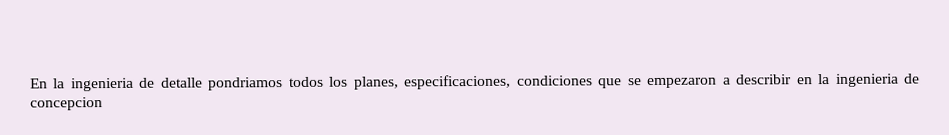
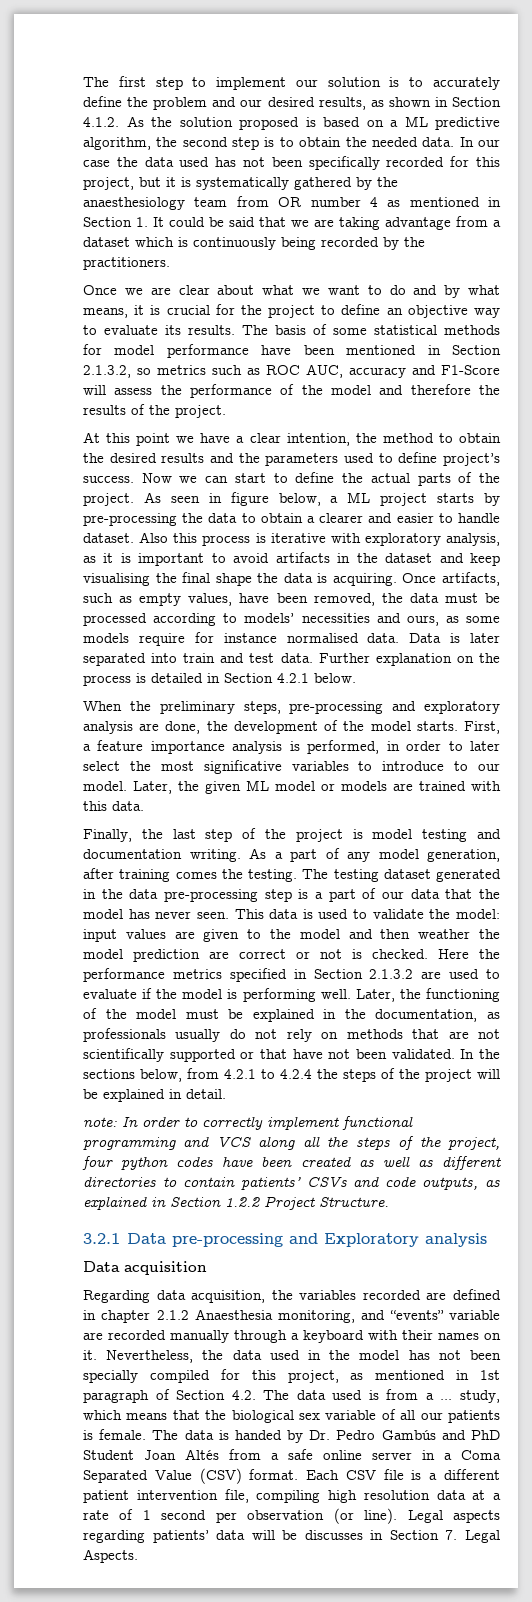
[30,73,921,92] [30,97,103,111] En la ingenieria de detalle pondriamos todos los planes, especificaciones, condiciones que se empezaron a describir en la ingenieria de concepcion -> [83,76,500,90] [83,96,502,110] [83,116,500,130] [83,137,501,150] [83,156,501,170] [83,177,398,190] [83,196,501,210] [83,216,501,230] [83,237,425,250] [83,257,170,270] [83,285,500,298] [83,304,500,318] [83,324,500,335] [83,344,501,358] [83,364,500,378] [83,384,500,398] [83,404,226,418] [83,432,501,446] [83,452,501,466] [83,472,501,486] [83,492,500,506] [83,513,500,526] [83,532,500,546] [83,552,500,566] [83,572,500,586] [83,593,501,606] [83,613,500,626] [83,632,500,646] [83,653,500,666] [83,673,356,686] [83,701,500,714] [83,720,501,734] [83,740,501,754] [83,760,500,774] [83,780,501,794] [83,801,144,811] [83,828,502,842] [83,848,500,862] [83,868,501,882] [83,888,501,902] [83,909,500,919] [83,929,501,942] [83,949,500,962] [83,968,500,982] [83,988,500,1002] [83,1008,500,1022] [83,1028,501,1042] [83,1048,501,1062] [83,1068,500,1082] [83,1089,226,1102] [83,1116,413,1130] [83,1136,501,1150] [82,1156,501,1170] [83,1176,500,1190] [83,1196,389,1210] [83,1233,488,1247] [83,1261,207,1275] [83,1289,501,1303] [83,1309,500,1323] [83,1330,501,1343] [83,1350,501,1363] [83,1369,500,1383] [83,1389,501,1403] [83,1409,500,1423] [83,1429,501,1443] [83,1449,501,1460] [83,1468,500,1484] [83,1489,501,1503] [83,1508,501,1524] [83,1530,500,1543] [83,1549,138,1563] The first step to implement our solution is to accurately define the problem and our desired results, as shown in Section 4.1.2. As the solution proposed is based on a ML predictive algorithm, the second step is to obtain the needed data. In our case the data used has not been specifically recorded for this project, but it is systematically gathered by the anaesthesiology team from OR number 4 as mentioned in Section 1. It could be said that we are taking advantage from a dataset which is continuously being recorded by the practitioners. // Once we are clear about what we want to do and by what means, it is crucial for the project to define an objective way to evaluate its results. The basis of some statistical methods for model performance have been mentioned in Section 2.1.3.2, so metrics such as ROC AUC, accuracy and F1-Score will assess the performance of the model and therefore the results of the project. // At this point we have a clear intention, the method to obtain the desired results and the parameters used to define project’s success. Now we can start to define the actual parts of the project. As seen in figure below, a ML project starts by pre-processing the data to obtain a clearer and easier to handle dataset. Also this process is iterative with exploratory analysis, as it is important to avoid artifacts in the dataset and keep visualising the final shape the data is acquiring. Once artifacts, such as empty values, have been removed, the data must be processed according to models’ necessities and ours, as some models require for instance normalised data. Data is later separated into train and test data. Further explanation on the process is detailed in Section 4.2.1 below. // When the preliminary steps, pre-processing and exploratory analysis are done, the development of the model starts. First, a feature importance analysis is performed, in order to later select the most significative variables to introduce to our model. Later, the given ML model or models are trained with this data. // Finally, the last step of the project is model testing and documentation writing. As a part of any model generation, after training comes the testing. The testing dataset generated in the data pre-processing step is a part of our data that the model has never seen. This data is used to validate the model: input values are given to the model and then weather the model prediction are correct or not is checked. Here the performance metrics specified in Section 2.1.3.2 are used to evaluate if the model is performing well. Later, the functioning of the model must be explained in the documentation, as professionals usually do not rely on methods that are not scientifically supported or that have not been validated. In the sections below, from 4.2.1 to 4.2.4 the steps of the project will be explained in detail. // note: In order to correctly implement functional programming and VCS along all the steps of the project, four python codes have been created as well as different directories to contain patients’ CSVs and code outputs, as explained in Section 1.2.2 Project Structure. // 3.2.1 Data pre-processing and Exploratory analysis // Data acquisition // Regarding data acquisition, the variables recorded are defined in chapter 2.1.2 Anaesthesia monitoring, and “events” variable are recorded manually through a keyboard with their names on it. Nevertheless, the data used in the model has not been specially compiled for this project, as mentioned in 1st paragraph of Section 4.2. The data used is from a ... study, which means that the biological sex variable of all our patients is female. The data is handed by Dr. Pedro Gambús and PhD Student Joan Altés from a safe online server in a Coma Separated Value (CSV) format. Each CSV file is a different patient intervention file, compiling high resolution data at a rate of 1 second per observation (or line). Legal aspects regarding patients’ data will be discusses in Section 7. Legal Aspects.

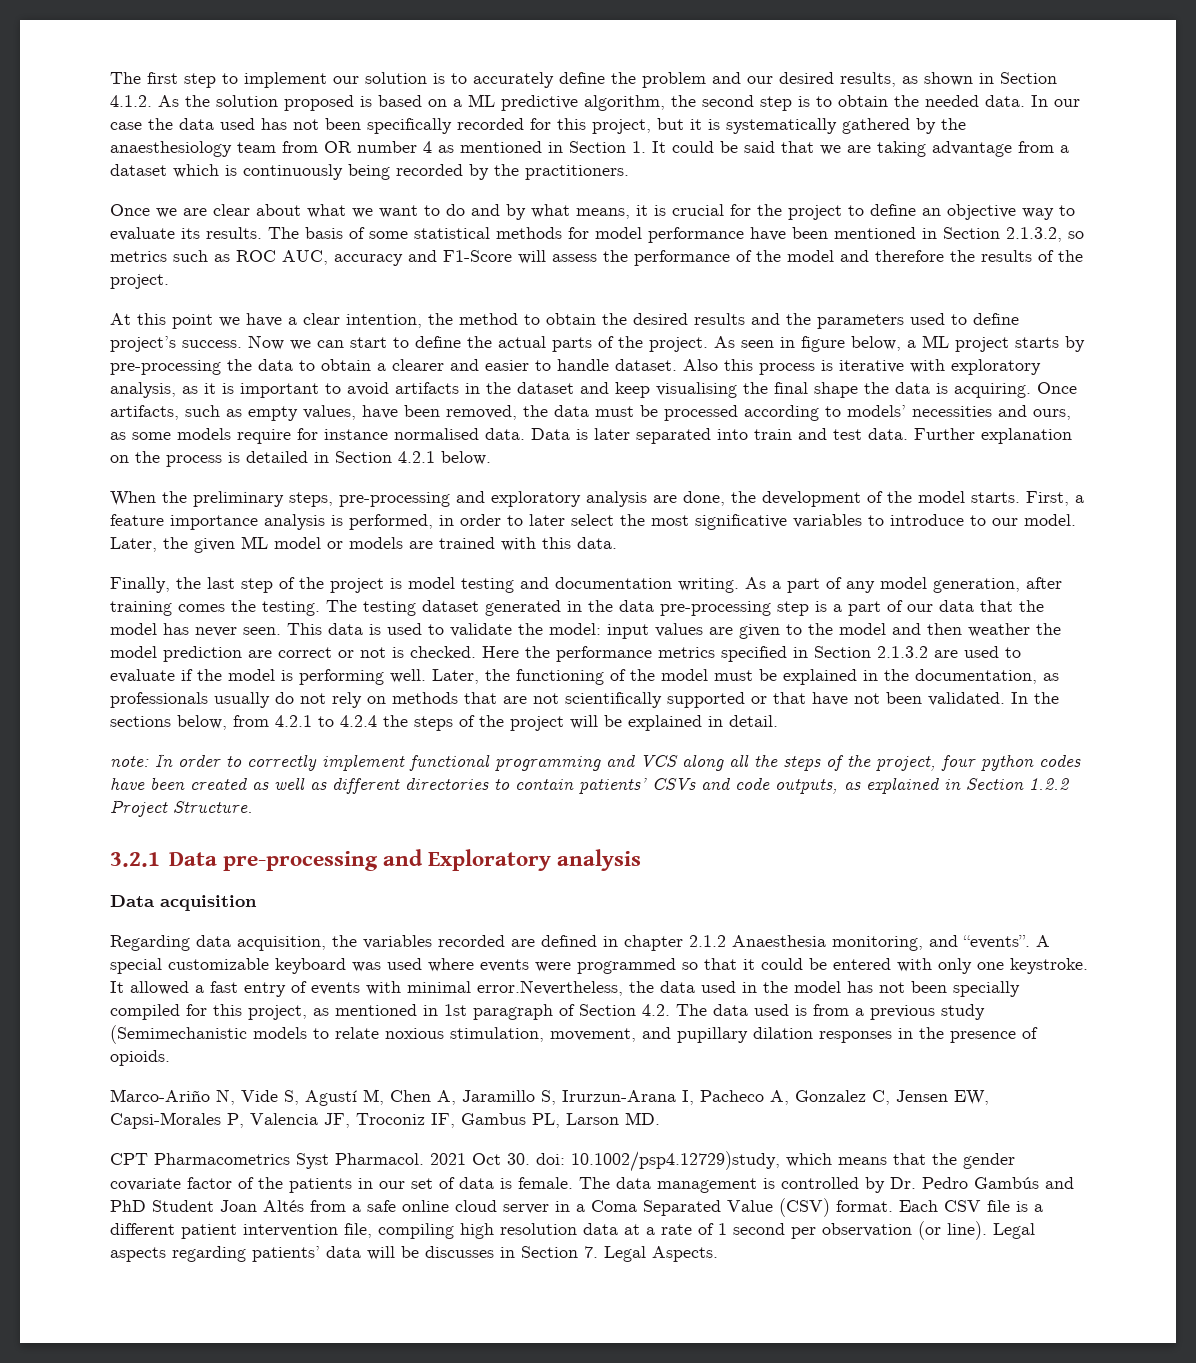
[389,1310,500,1320] [83,1330,501,1343] [83,1350,194,1363] “events” variable are recorded manually through a keyboard with their names on it. Nevertheless, -> [963,935,1050,949] [110,958,1088,974] [110,980,623,997] “events”. A special customizable keyboard was used where events were programmed so that it could be entered with only one keystroke. It allowed a fast entry of events with minimal error.Nevertheless,
[440,1390,501,1403] [83,1409,500,1423] ... study, which means that the biological sex variable of all our patients -> [870,1004,985,1020] [110,1025,1038,1044] [110,1050,170,1066] [110,1089,989,1106] [110,1112,660,1129] [110,1151,1015,1172] [110,1177,494,1193] previous study (Semimechanistic models to relate noxious stimulation, movement, and pupillary dilation responses in the presence of opioids. // Marco-Ariño N, Vide S, Agustí M, Chen A, Jaramillo S, Irurzun-Arana I, Pacheco A, Gonzalez C, Jensen EW, Capsi-Morales P, Valencia JF, Troconiz IF, Gambus PL, Larson MD. // CPT Pharmacometrics Syst Pharmacol. 2021 Oct 30. doi: 10.1002/psp4.12729)study, which means that the gender covariate factor of the patients in our set of data
[218,1430,282,1440] is handed -> [657,1177,859,1193] management is controlled
(362, 1455) none -> [455,1200,497,1212] cloud

